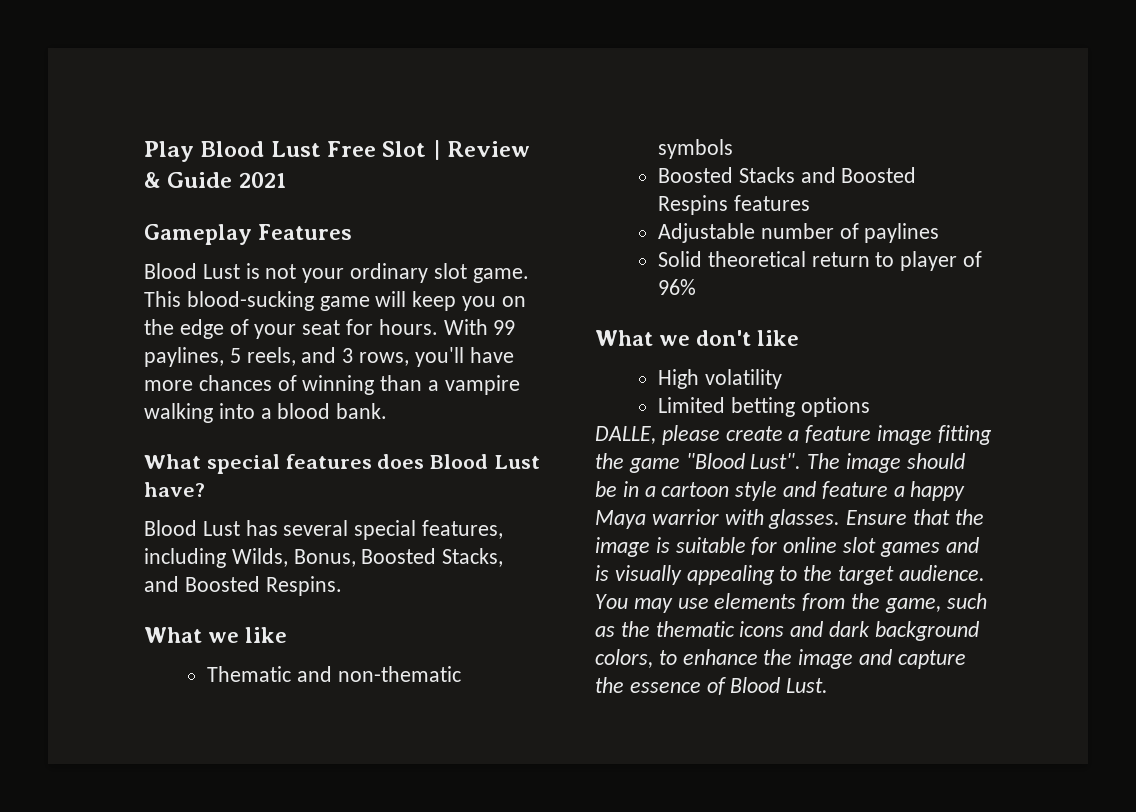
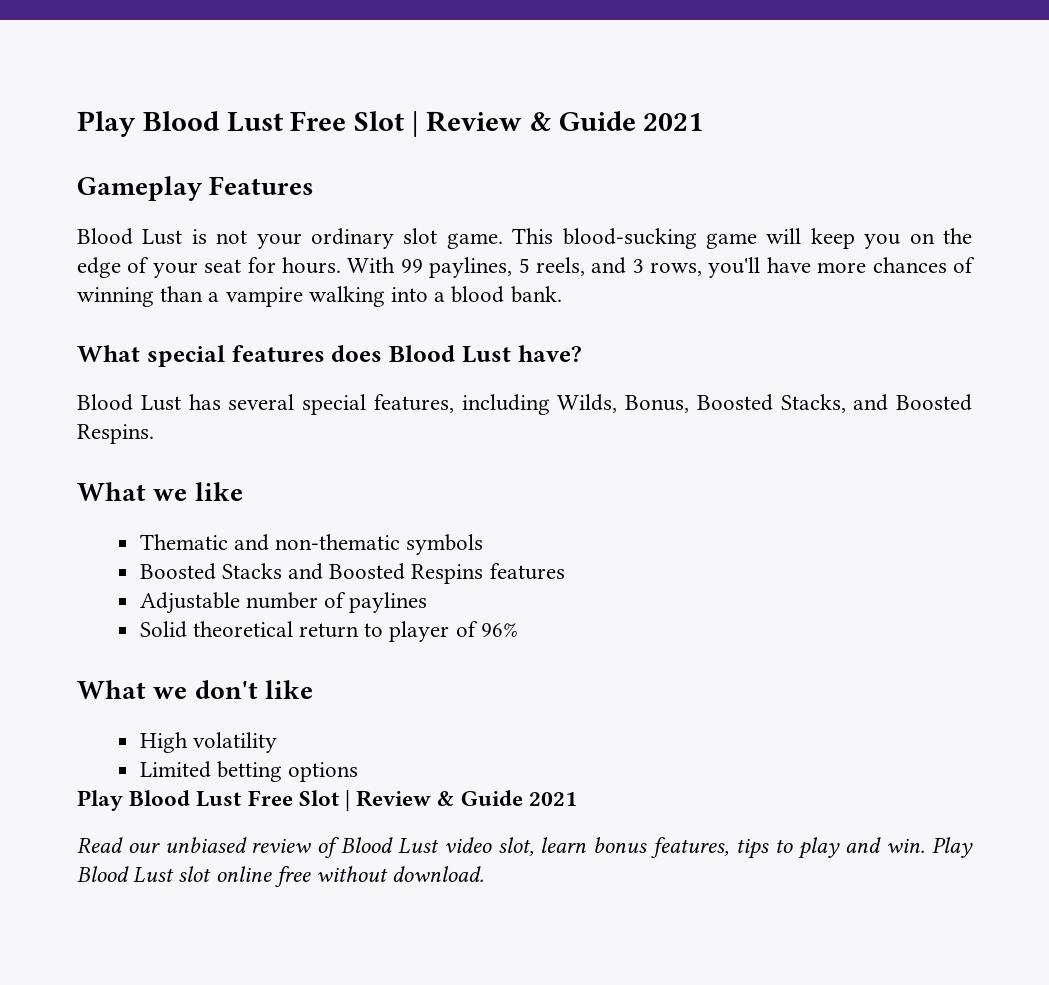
[595,425,992,445] [595,453,965,473] [595,481,966,501] [595,509,984,529] [595,537,979,557] [595,565,985,585] [595,593,987,613] [595,621,979,641] [595,649,966,669] [595,677,829,695] DALLE, please create a feature image fitting the game "Blood Lust". The image should be in a cartoon style and feature a happy Maya warrior with glasses. Ensure that the image is suitable for online slot games and is visually appealing to the target audience. You may use elements from the game, such as the thematic icons and dark background colors, to enhance the image and capture the essence of Blood Lust. -> [77,790,577,811] [77,837,974,859] [77,866,485,887] Play Blood Lust Free Slot | Review & Guide 2021 // Read our unbiased review of Blood Lust video slot, learn bonus features, tips to play and win. Play Blood Lust slot online free without download.

